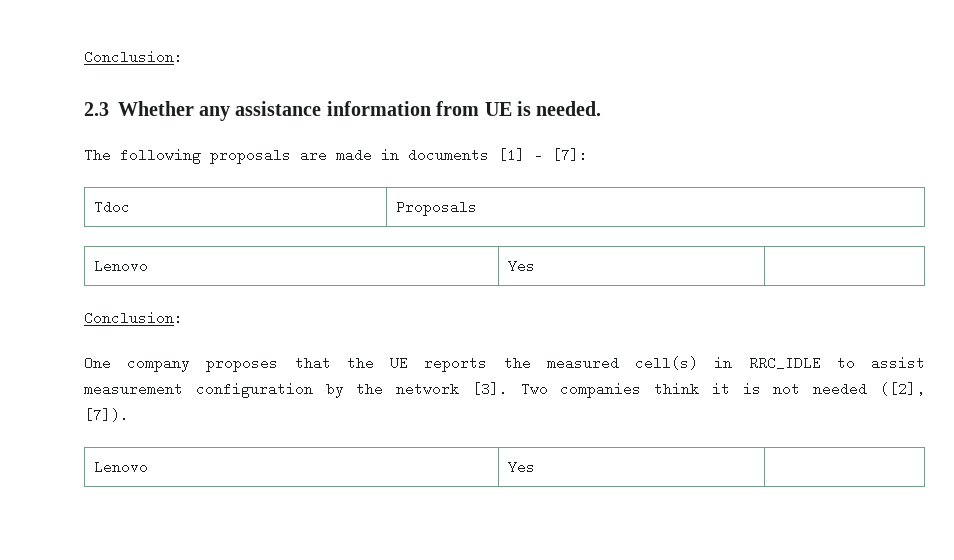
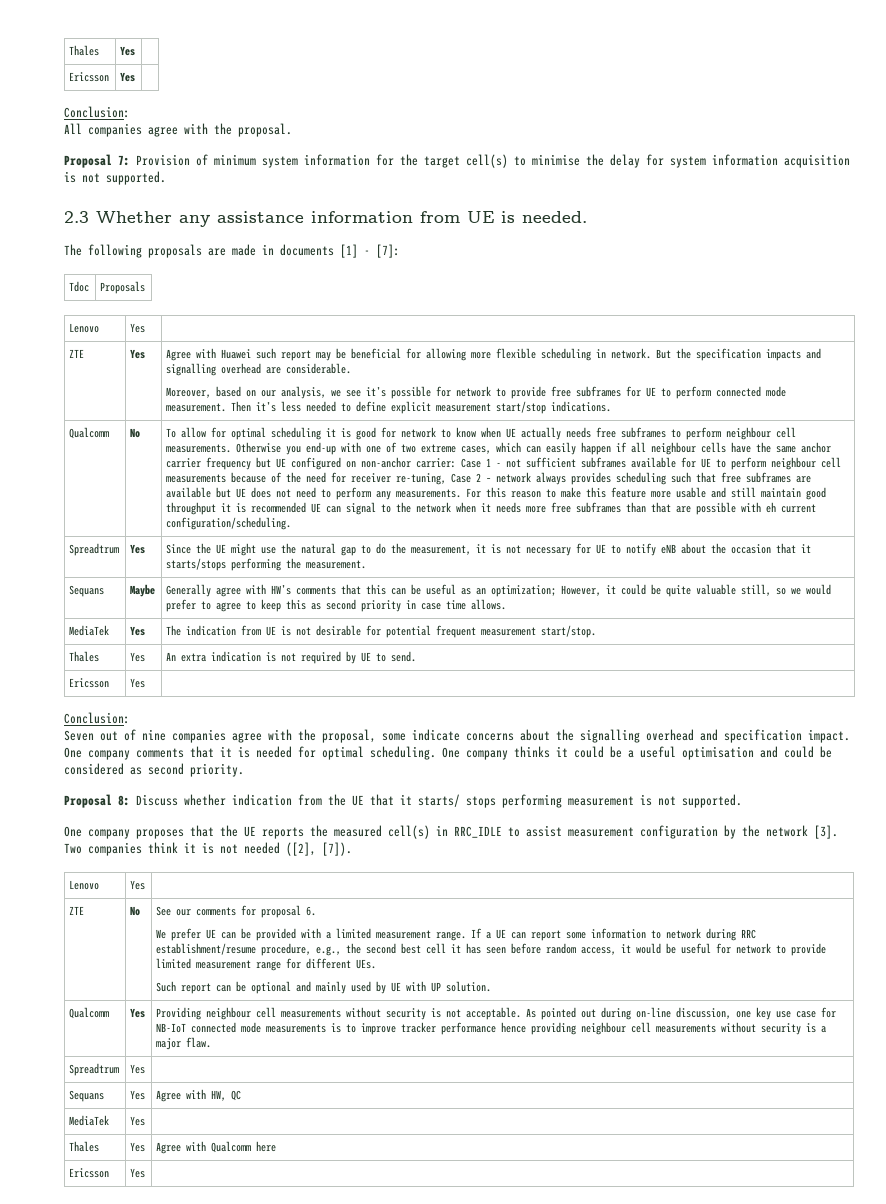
[84,50,183,64] Conclusion: -> [69,45,100,56] [120,46,136,56] [69,72,110,82] [120,72,136,82] [64,106,130,118] [64,123,292,137] [64,154,850,168] [64,171,166,185] Thales | Yes | // Ericsson | Yes | // Conclusion: // All companies agree with the proposal. // Proposal 7: Provision of minimum system information for the target cell(s) to minimise the delay for system information acquisition is not supported.
[84,311,183,325] // Conclusion: -> [69,349,85,358] [130,349,146,359] [166,348,822,361] [166,363,352,376] [166,386,787,399] [166,401,612,414] [69,427,110,439] [130,428,141,438] [166,427,797,440] [166,442,832,455] [166,457,842,470] [166,472,812,485] [166,487,827,500] [166,502,817,515] [166,517,292,530] [69,543,120,556] [130,544,146,554] [166,543,812,556] [166,558,367,571] [69,585,105,597] [130,584,156,597] [166,584,832,597] [166,599,507,612] [69,625,110,636] [130,626,146,636] [166,625,597,638] [69,651,100,662] [130,652,146,662] [166,651,417,664] [69,678,110,688] [130,678,146,688] [64,712,130,724] [64,729,850,743] [64,746,832,760] [64,763,244,777] [64,794,742,808] // ZTE | Yes | Agree with Huawei such report may be beneficial for allowing more flexible scheduling in network. But the specification impacts and signalling overhead are considerable. // Moreover, based on our analysis, we see it’s possible for network to provide free subframes for UE to perform connected mode measurement. Then it’s less needed to define explicit measurement start/stop indications. // Qualcomm | No | To allow for optimal scheduling it is good for network to know when UE actually needs free subframes to perform neighbour cell measurements. Otherwise you end-up with one of two extreme cases, which can easily happen if all neighbour cells have the same anchor carrier frequency but UE configured on non-anchor carrier: Case 1 - not sufficient subframes available for UE to perform neighbour cell measurements because of the need for receiver re-tuning, Case 2 – network always provides scheduling such that free subframes are available but UE does not need to perform any measurements. For this reason to make this feature more usable and still maintain good throughput it is recommended UE can signal to the network when it needs more free subframes than that are possible with eh current configuration/scheduling. // Spreadtrum | Yes | Since the UE might use the natural gap to do the measurement, it is not necessary for UE to notify eNB about the occasion that it starts/stops performing the measurement. // Sequans | Maybe | Generally agree with HW’s comments that this can be useful as an optimization; However, it could be quite valuable still, so we would prefer to agree to keep this as second priority in case time allows. // MediaTek | Yes | The indication from UE is not desirable for potential frequent measurement start/stop. // Thales | Yes | An extra indication is not required by UE to send. // Ericsson | Yes | // Conclusion: // Seven out of nine companies agree with the proposal, some indicate concerns about the signalling overhead and specification impact. One company comments that it is needed for optimal scheduling. One company thinks it could be a useful optimisation and could be considered as second priority. // Proposal 8: Discuss whether indication from the UE that it starts/ stops performing measurement is not supported.
(536, 467) none -> [69,906,85,915] [130,906,141,916] [156,905,317,918] [156,928,757,941] [156,943,827,956] [156,958,377,971] [156,981,492,994] [69,1007,110,1019] [130,1008,146,1018] [156,1007,837,1020] [156,1022,827,1035] [156,1037,212,1050] [69,1063,120,1076] [130,1064,146,1074] [69,1090,105,1102] [130,1090,146,1100] [156,1089,242,1102] [69,1115,110,1126] [130,1116,146,1126] [69,1141,100,1152] [130,1142,146,1152] [156,1141,277,1154] [69,1168,110,1178] [130,1168,146,1178] // ZTE | No | See our comments for proposal 6. // We prefer UE can be provided with a limited measurement range. If a UE can report some information to network during RRC establishment/resume procedure, e.g., the second best cell it has seen before random access, it would be useful for network to provide limited measurement range for different UEs. // Such report can be optional and mainly used by UE with UP solution. // Qualcomm | Yes | Providing neighbour cell measurements without security is not acceptable. As pointed out during on-line discussion, one key use case for NB-IoT connected mode measurements is to improve tracker performance hence providing neighbour cell measurements without security is a major flaw. // Spreadtrum | Yes | // Sequans | Yes | Agree with HW, QC // MediaTek | Yes | // Thales | Yes | Agree with Qualcomm here // Ericsson | Yes |

